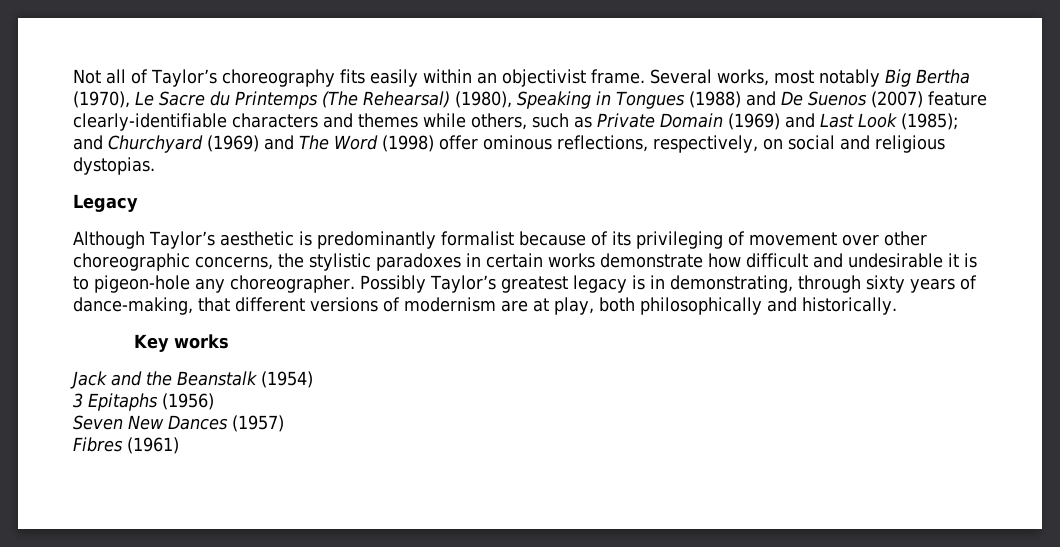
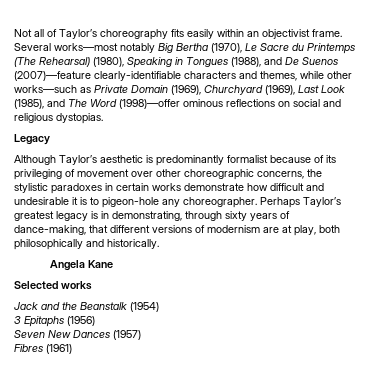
[716,69,814,86] works, most -> [54,43,118,51] works—most
[688,91,741,108] (1988) -> [231,57,261,67] (1988),
[870,91,987,108] (2007) feature -> [14,71,91,81] (2007)—feature
[358,113,958,130] [73,135,758,153] themes while others, such as Private Domain (1969) and Last Look (1985); and Churchyard (1969) and The Word (1998) offer ominous reflections, respectively, -> [260,71,352,81] [14,85,345,95] [14,99,275,109] themes, while other works—such as Private Domain (1969), Churchyard (1969), Last Look (1985), and The Word (1998)—offer ominous reflections
[359,275,426,293] Possibly -> [260,197,300,208] Perhaps
[134,334,170,352] Key -> [49,260,113,271] [14,281,58,289] Angela Kane // Selected

